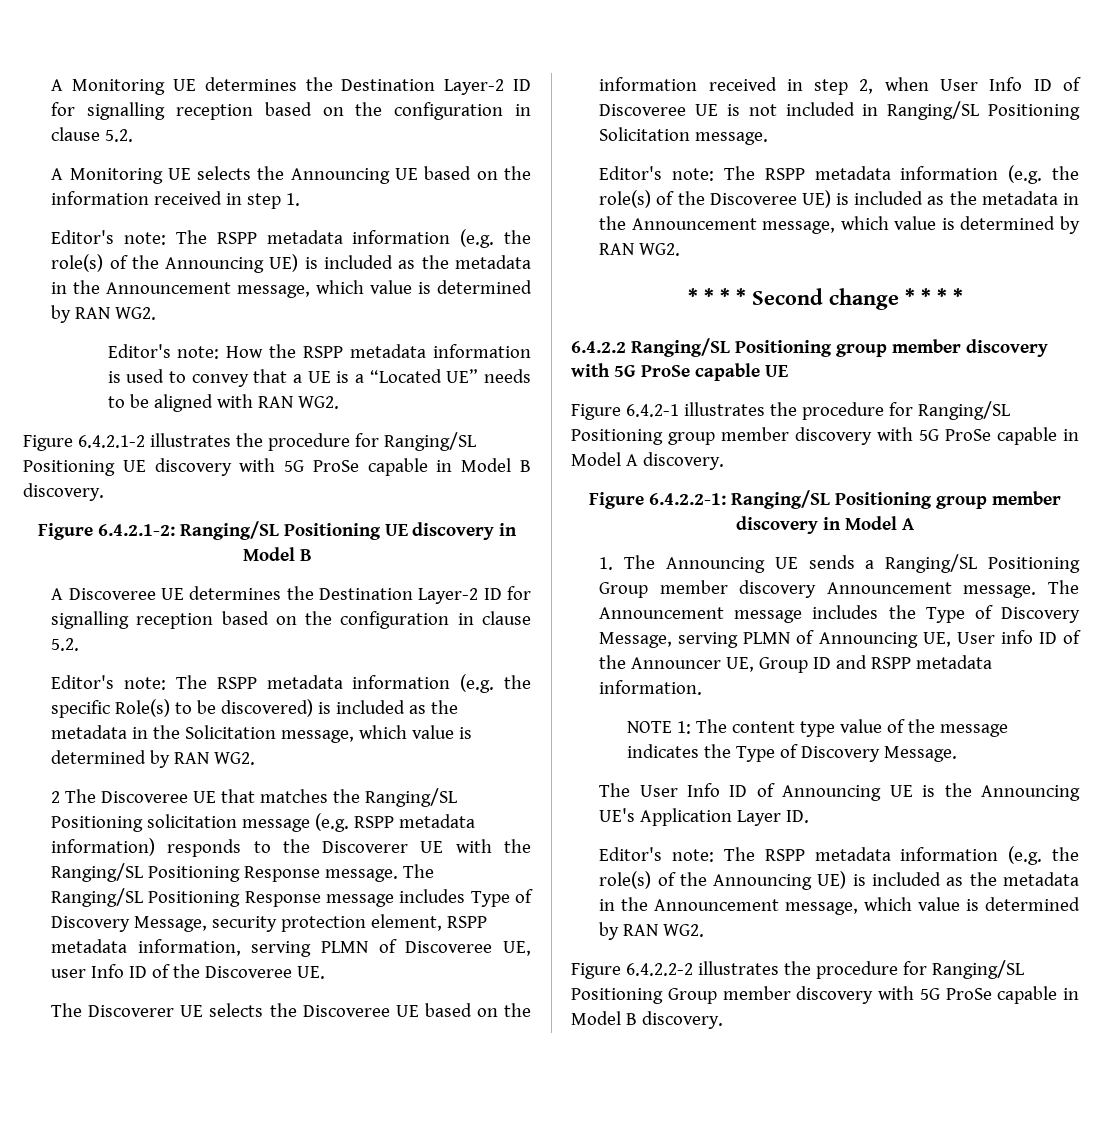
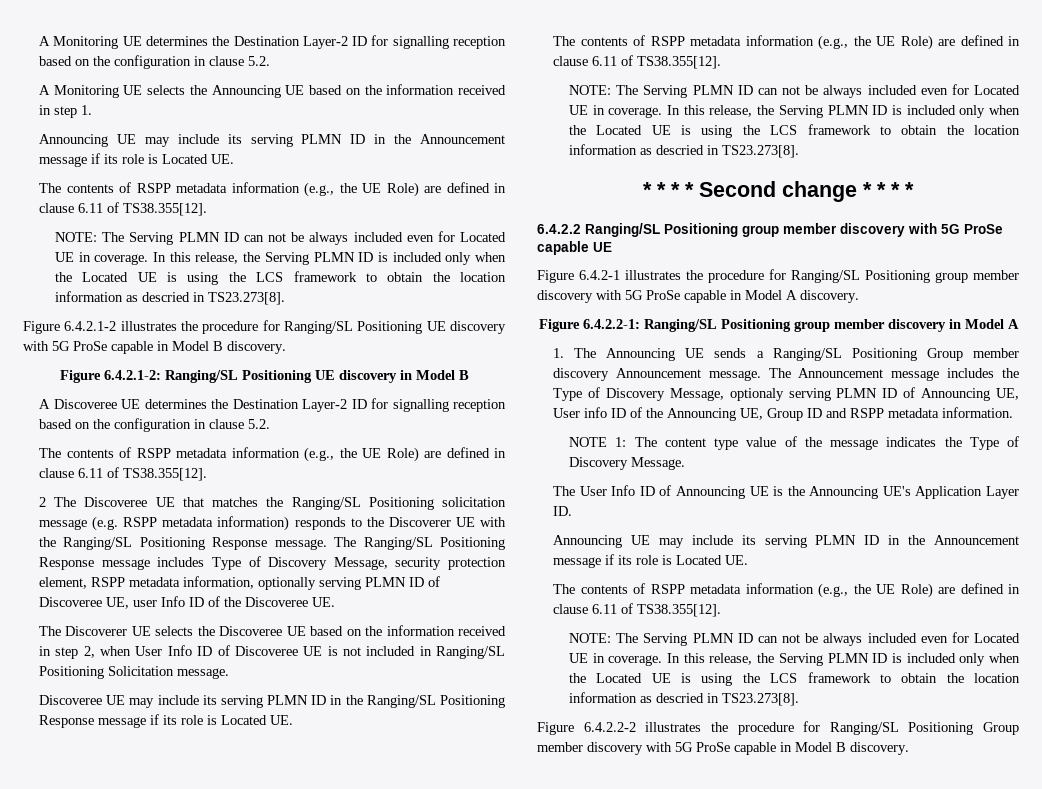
[51,229,531,248] [51,254,531,273] [51,280,532,298] [51,305,157,323] [107,344,531,359] [107,369,532,387] [107,394,339,412] Editor's note: The RSPP metadata information (e.g. the role(s) of the Announcing UE) is included as the metadata in the Announcement message, which value is determined by RAN WG2. // Editor's note: How the RSPP metadata information is used to convey that a UE is a “Located UE” needs to be aligned with RAN WG2. -> [39,134,506,147] [39,153,235,167] [39,182,506,197] [39,202,208,216] [55,231,506,245] [55,252,506,265] [55,271,507,285] [55,291,286,305] Announcing UE may include its serving PLMN ID in the Announcement message if its role is Located UE. // The contents of RSPP metadata information (e.g., the UE Role) are defined in clause 6.11 of TS38.355[12]. // NOTE: The Serving PLMN ID can not be always included even for Located UE in coverage. In this release, the Serving PLMN ID is included only when the Located UE is using the LCS framework to obtain the location information as descried in TS23.273[8].
[51,674,531,693] [51,699,459,718] [51,725,473,743] [51,750,256,768] Editor's note: The RSPP metadata information (e.g. the specific Role(s) to be discovered) is included as the metadata in the Solicitation message, which value is determined by RAN WG2. -> [39,447,506,462] [39,467,208,481] The contents of RSPP metadata information (e.g., the UE Role) are defined in clause 6.11 of TS38.355[12].
[251,941,369,957] serving PLMN -> [258,577,425,590] optionally serving PLMN ID
[599,165,1079,184] [599,190,1079,208] [599,216,1080,234] [599,243,681,256] Editor's note: The RSPP metadata information (e.g. the role(s) of the Discoveree UE) is included as the metadata in the Announcement message, which value is determined by RAN WG2. -> [39,695,505,708] [39,714,294,728] [553,35,1020,50] [553,55,722,69] [569,84,1020,98] [569,105,1020,118] [569,124,1020,138] [569,144,800,158] Discoveree UE may include its serving PLMN ID in the Ranging/SL Positioning Response message if its role is Located UE. // The contents of RSPP metadata information (e.g., the UE Role) are defined in clause 6.11 of TS38.355[12]. // NOTE: The Serving PLMN ID can not be always included even for Located UE in coverage. In this release, the Serving PLMN ID is included only when the Located UE is using the LCS framework to obtain the location information as descried in TS23.273[8].
[678,632,791,648] serving PLMN -> [729,388,898,401] optionaly serving PLMN ID
[631,657,722,669] Announcer -> [667,408,737,421] Announcing
[599,846,1079,865] [599,871,1079,890] [599,897,1080,915] [599,922,705,940] Editor's note: The RSPP metadata information (e.g. the role(s) of the Announcing UE) is included as the metadata in the Announcement message, which value is determined by RAN WG2. -> [553,535,1020,548] [553,554,749,568] [553,583,1020,598] [553,603,722,617] [569,632,1020,646] [569,653,1020,666] [569,672,1020,686] [569,692,800,706] Announcing UE may include its serving PLMN ID in the Announcement message if its role is Located UE. // The contents of RSPP metadata information (e.g., the UE Role) are defined in clause 6.11 of TS38.355[12]. // NOTE: The Serving PLMN ID can not be always included even for Located UE in coverage. In this release, the Serving PLMN ID is included only when the Located UE is using the LCS framework to obtain the location information as descried in TS23.273[8].

